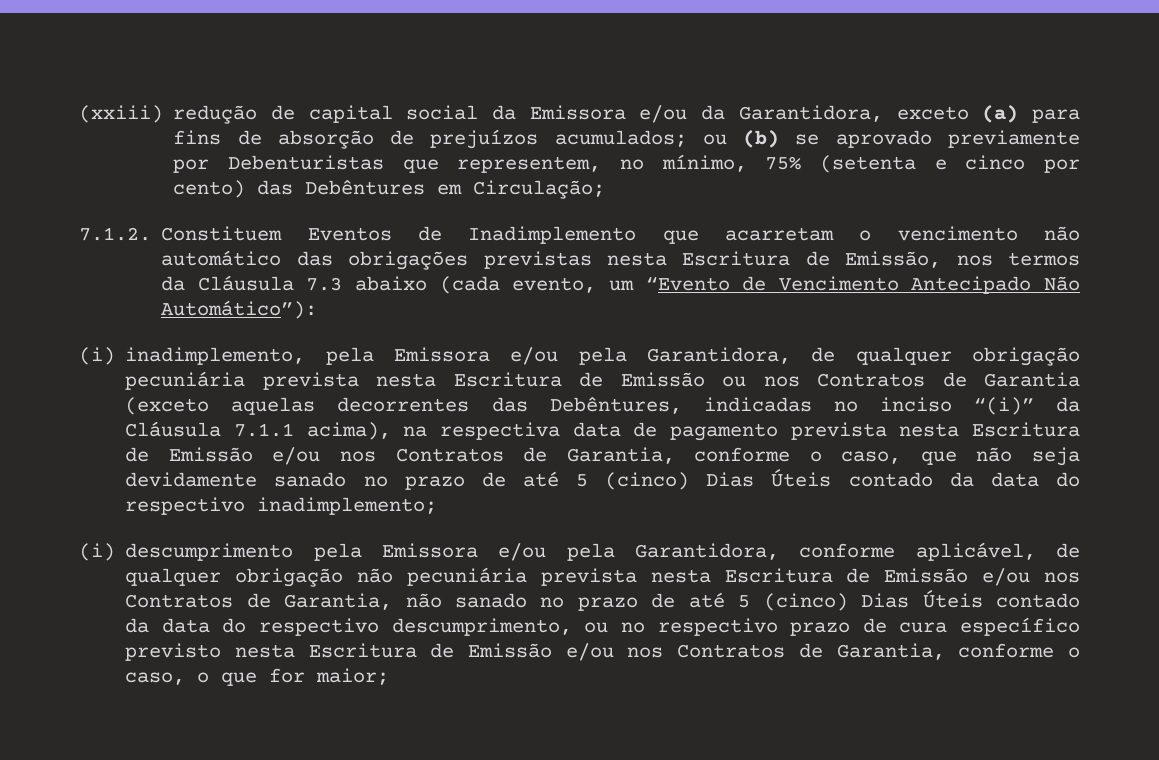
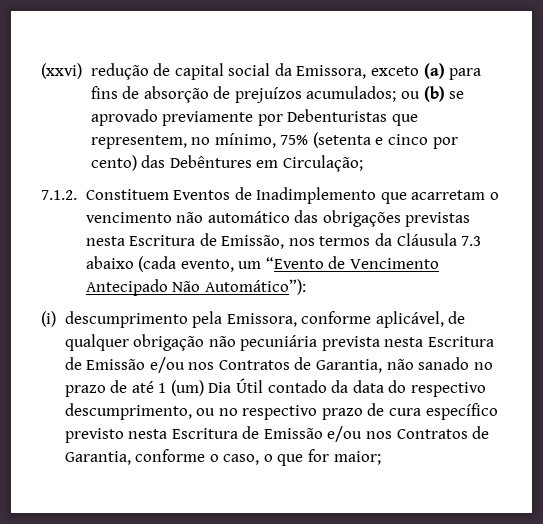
[79,105,163,123] (xxiii) -> [41,63,82,79] (xxvi)
[529,105,883,123] Emissora e/ou da Garantidora, -> [296,65,367,79] Emissora,
[79,347,1080,366] [125,371,1081,390] [125,397,1080,415] [125,421,1080,441] [125,447,1080,466] [125,469,1080,490] [125,497,438,515] // (i) inadimplemento, pela Emissora e/ou pela Garantidora, de qualquer obrigação pecuniária prevista nesta Escritura de Emissão ou nos Contratos de Garantia (exceto aquelas decorrentes das Debêntures, indicadas no inciso “(i)” da Cláusula 7.1.1 acima), na respectiva data de pagamento prevista nesta Escritura de Emissão e/ou nos Contratos de Garantia, conforme o caso, que não seja devidamente sanado no prazo de até 5 (cinco) Dias Úteis contado da data do respectivo inadimplemento; -> (306, 287) none
[381,543,779,561] Emissora e/ou pela Garantidora, -> [226,313,297,327] Emissora,
[738,590,983,611] 5 (cinco) Dias Úteis -> [158,378,264,396] 1 (um) Dia Útil

